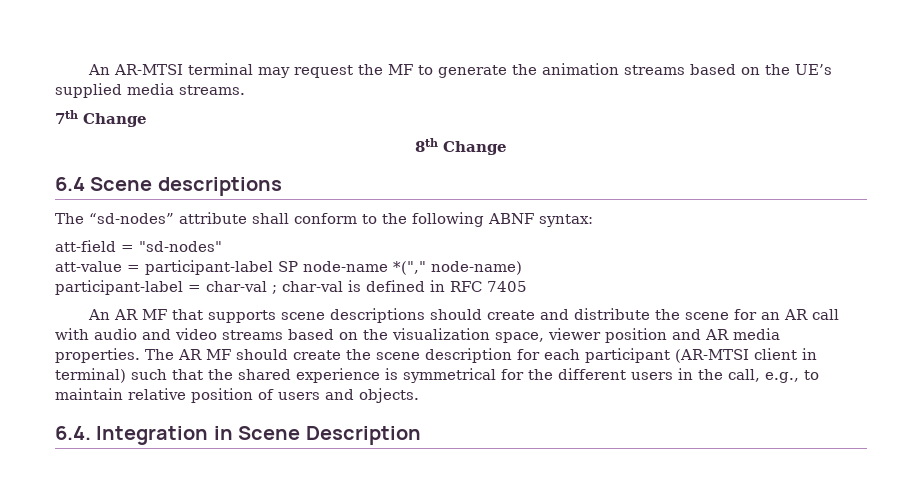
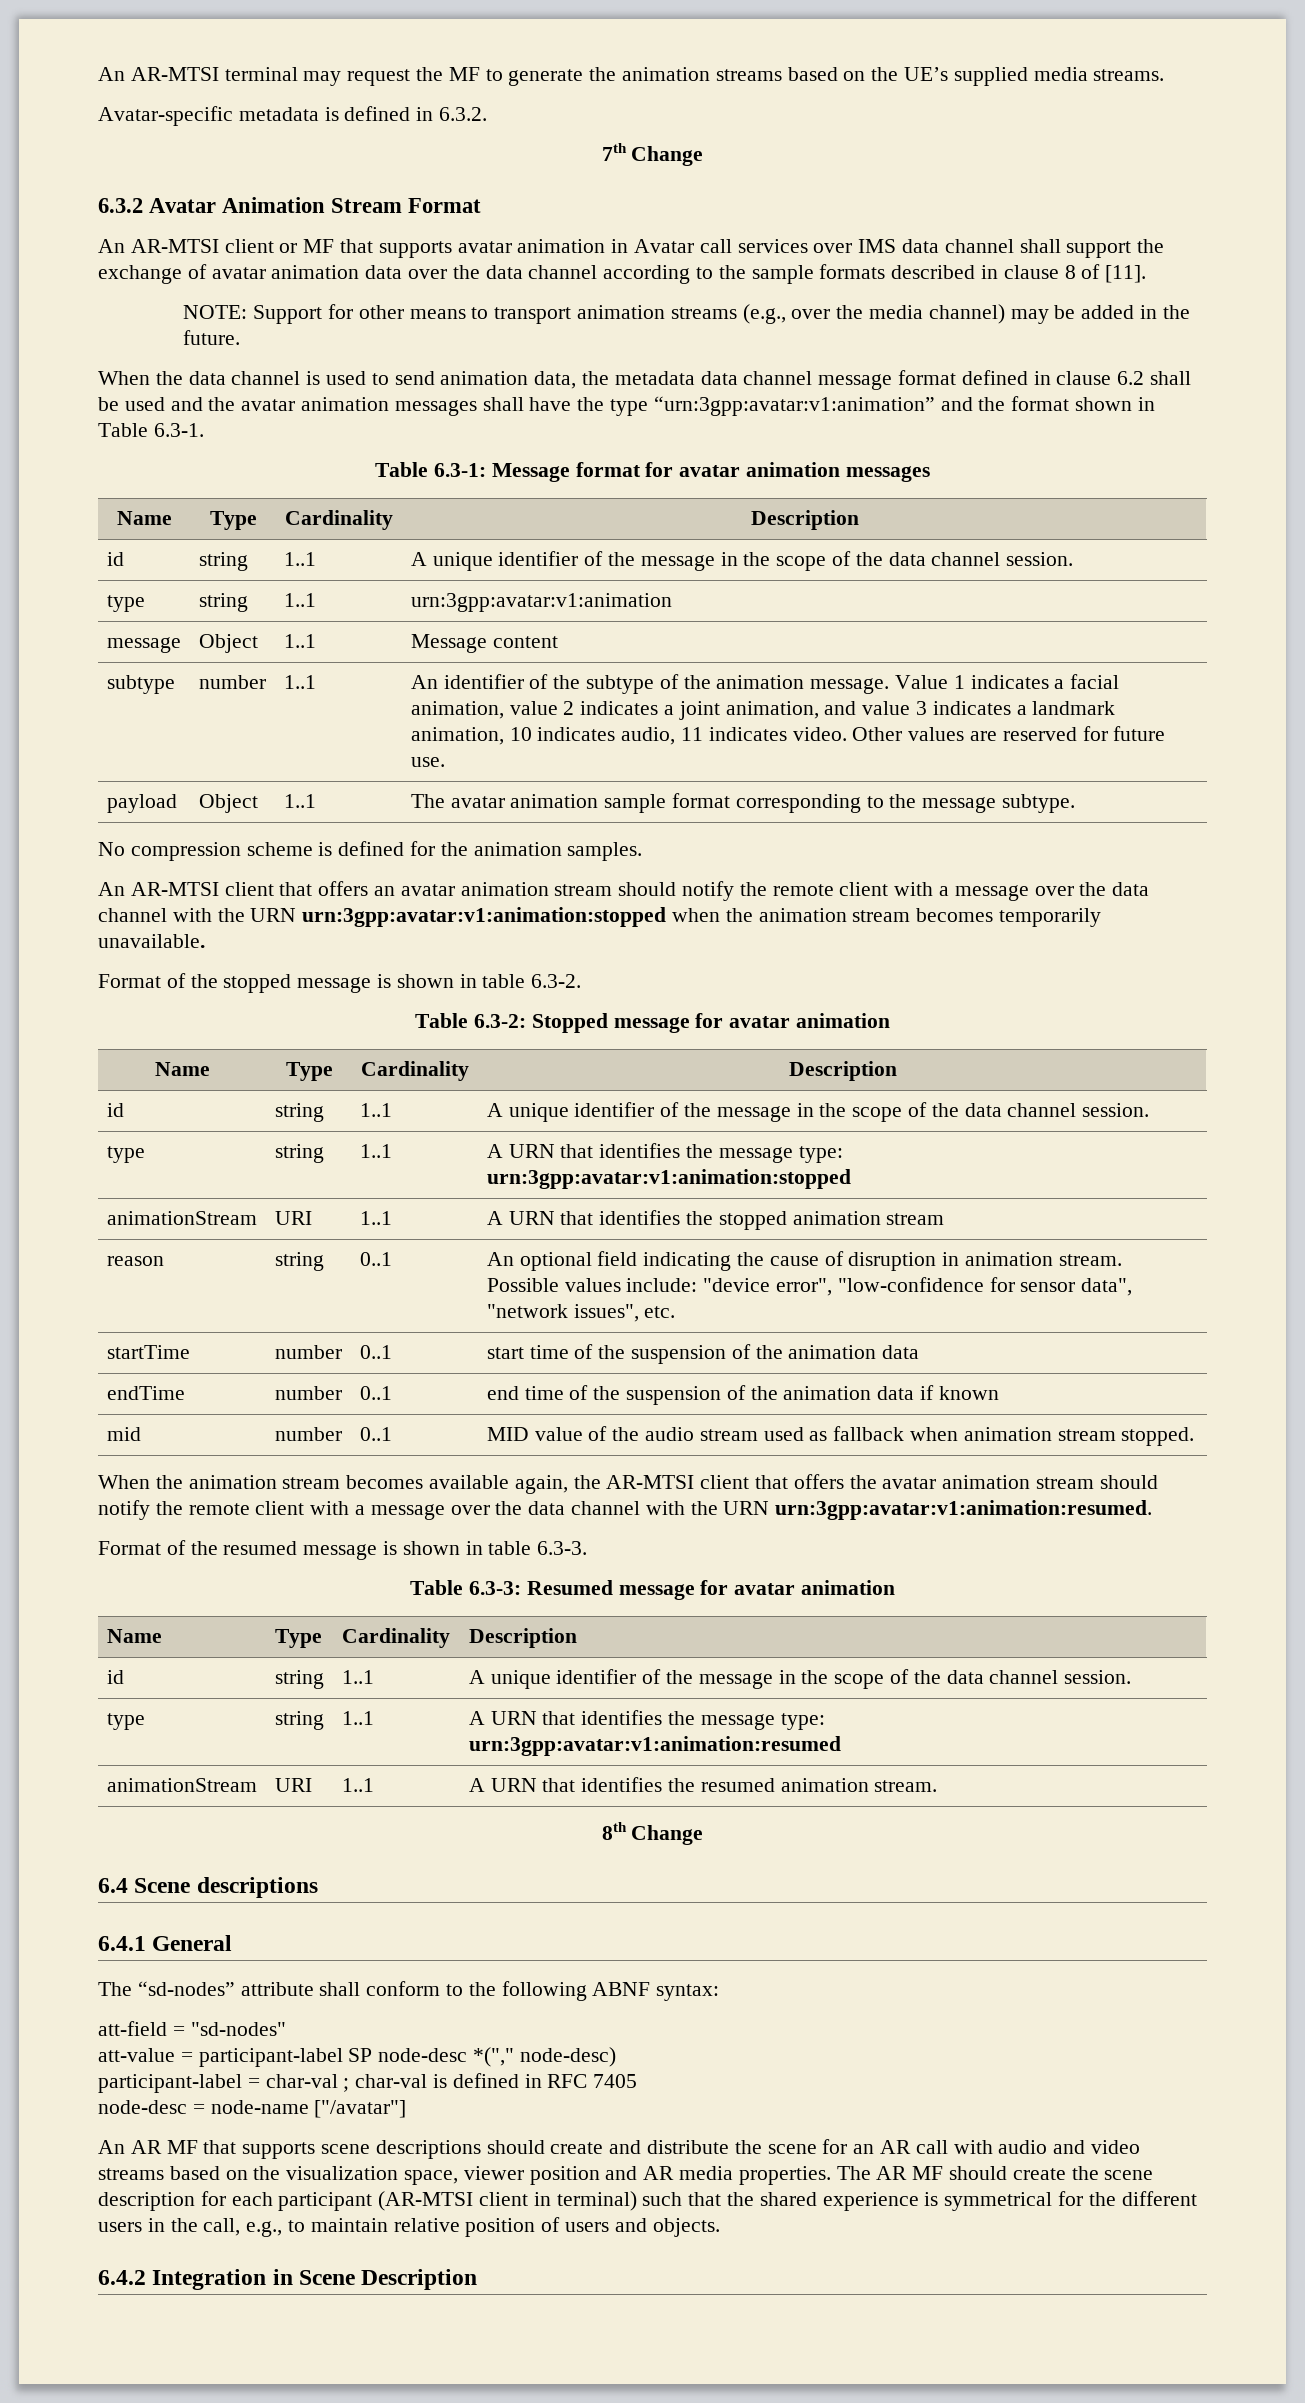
[55,110,147,127] 7th Change -> [98,106,488,126] [601,143,704,166] [98,197,482,213] [98,239,1165,258] [98,264,1147,284] [183,304,1190,324] [183,330,241,345] [98,370,1192,390] [98,396,1155,416] [98,423,204,437] [375,462,930,482] [117,511,172,525] [209,511,257,530] [285,510,393,530] [750,510,859,530] [106,552,124,566] [198,552,248,571] [283,552,316,566] [410,551,1074,571] [106,595,145,612] [198,593,248,612] [283,593,316,607] [410,593,672,612] [106,637,181,653] [198,634,258,653] [283,634,316,648] [410,634,558,653] [106,675,175,694] [198,675,266,689] [283,675,316,689] [410,674,1120,694] [410,701,1116,720] [410,726,1166,745] [410,757,445,767] [106,794,177,813] [198,794,258,813] [283,794,316,808] [410,793,1075,813] [98,841,643,861] [98,881,1150,901] [98,907,1102,927] [98,934,205,948] [98,973,582,993] [415,1013,890,1033] [155,1062,210,1076] [285,1062,333,1081] [361,1061,469,1081] [788,1061,897,1081] [106,1103,124,1117] [274,1103,324,1122] [359,1103,392,1117] [486,1102,1150,1122] [106,1146,145,1163] [274,1144,324,1163] [359,1144,392,1158] [486,1143,843,1163] [486,1169,851,1189] [106,1211,257,1225] [274,1211,312,1225] [359,1211,392,1225] [486,1210,945,1230] [106,1256,164,1266] [274,1252,324,1271] [359,1252,392,1266] [486,1251,1122,1271] [486,1277,1133,1296] [486,1304,676,1322] [106,1345,190,1359] [274,1345,342,1359] [359,1345,392,1359] [486,1344,920,1364] [106,1386,185,1400] [274,1386,342,1400] [359,1386,392,1400] [486,1385,999,1405] [106,1427,141,1441] [274,1427,342,1441] [359,1427,392,1441] [486,1426,1195,1446] [98,1474,1158,1494] [98,1500,1153,1520] [98,1540,588,1560] [410,1580,895,1600] [106,1629,162,1643] [274,1629,322,1648] [341,1628,450,1648] [468,1628,577,1648] [106,1670,124,1684] [274,1670,324,1689] [341,1670,374,1684] [468,1669,1132,1689] [106,1713,145,1730] [274,1711,324,1730] [341,1711,374,1725] [468,1710,825,1730] [468,1736,841,1756] [106,1778,257,1792] [274,1778,312,1792] [341,1778,374,1792] [468,1777,938,1792] Avatar-specific metadata is defined in 6.3.2. // 7th Change // 6.3.2 Avatar Animation Stream Format // An AR-MTSI client or MF that supports avatar animation in Avatar call services over IMS data channel shall support the exchange of avatar animation data over the data channel according to the sample formats described in clause 8 of [11]. // NOTE: Support for other means to transport animation streams (e.g., over the media channel) may be added in the future. // When the data channel is used to send animation data, the metadata data channel message format defined in clause 6.2 shall be used and the avatar animation messages shall have the type “urn:3gpp:avatar:v1:animation” and the format shown in Table 6.3-1. // Table 6.3-1: Message format for avatar animation messages // Name | Type | Cardinality | Description // id | string | 1..1 | A unique identifier of the message in the scope of the data channel session. // type | string | 1..1 | urn:3gpp:avatar:v1:animation // message | Object | 1..1 | Message content // subtype | number | 1..1 | An identifier of the subtype of the animation message. Value 1 indicates a facial animation, value 2 indicates a joint animation, and value 3 indicates a landmark animation, 10 indicates audio, 11 indicates video. Other values are reserved for future use. // payload | Object | 1..1 | The avatar animation sample format corresponding to the message subtype. // No compression scheme is defined for the animation samples. // An AR-MTSI client that offers an avatar animation stream should notify the remote client with a message over the data channel with the URN urn:3gpp:avatar:v1:animation:stopped when the animation stream becomes temporarily unavailable. // Format of the stopped message is shown in table 6.3-2. // Table 6.3-2: Stopped message for avatar animation // Name | Type | Cardinality | Description // id | string | 1..1 | A unique identifier of the message in the scope of the data channel session. // type | string | 1..1 | A URN that identifies the message type: urn:3gpp:avatar:v1:animation:stopped // animationStream | URI | 1..1 | A URN that identifies the stopped animation stream // reason | string | 0..1 | An optional field indicating the cause of disruption in animation stream. Possible values include: "device error", "low-confidence for sensor data", "network issues", etc. // startTime | number | 0..1 | start time of the suspension of the animation data // endTime | number | 0..1 | end time of the suspension of the animation data if known // mid | number | 0..1 | MID value of the audio stream used as fallback when animation stream stopped. // When the animation stream becomes available again, the AR-MTSI client that offers the avatar animation stream should notify the remote client with a message over the data channel with the URN urn:3gpp:avatar:v1:animation:resumed. // Format of the resumed message is shown in table 6.3-3. // Table 6.3-3: Resumed message for avatar animation // Name | Type | Cardinality | Description // id | string | 1..1 | A unique identifier of the message in the scope of the data channel session. // type | string | 1..1 | A URN that identifies the message type: urn:3gpp:avatar:v1:animation:resumed // animationStream | URI | 1..1 | A URN that identifies the resumed animation stream.
(282, 186) none -> [98,1935,233,1951] // 6.4.1 General
[303,261,522,275] node-name *("," node-name) -> [378,2047,616,2067] node-desc *("," node-desc)
(527, 286) none -> [98,2100,407,2118] // node-desc = node-name ["/avatar"]
[55,426,91,440] 6.4. -> [98,2270,146,2285] 6.4.2

